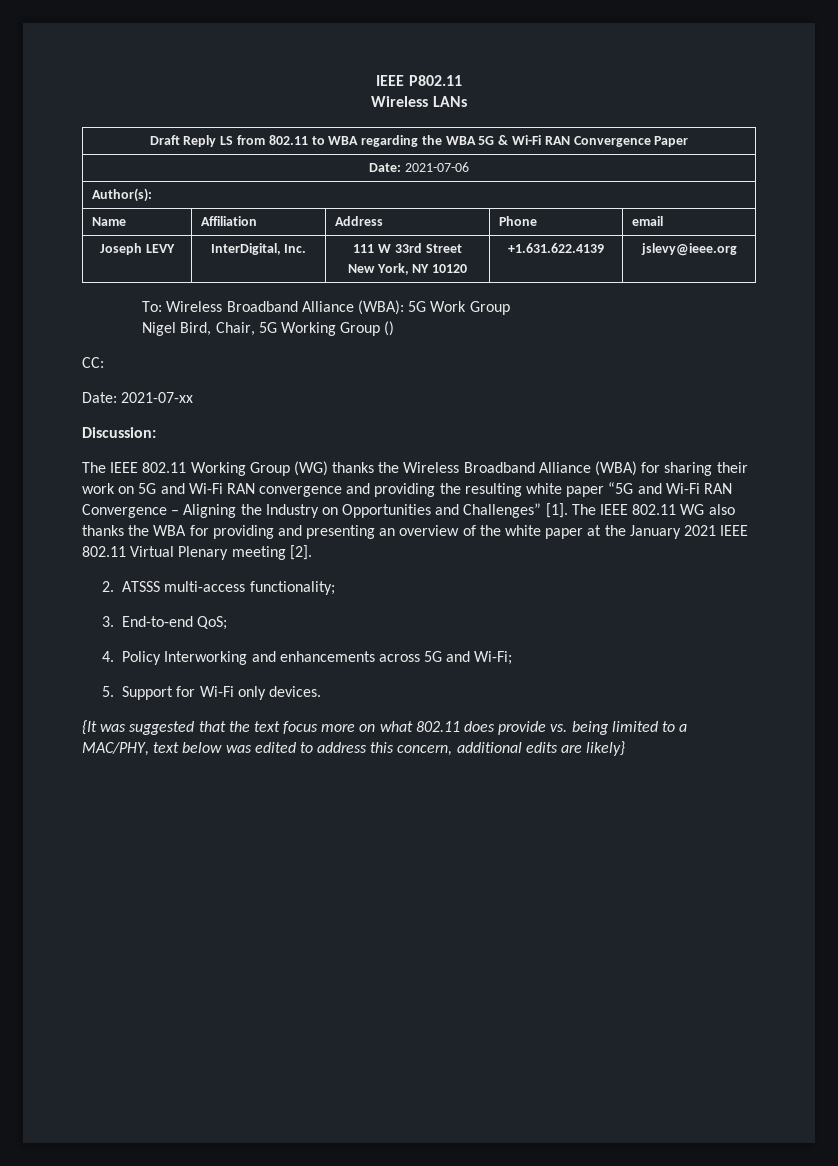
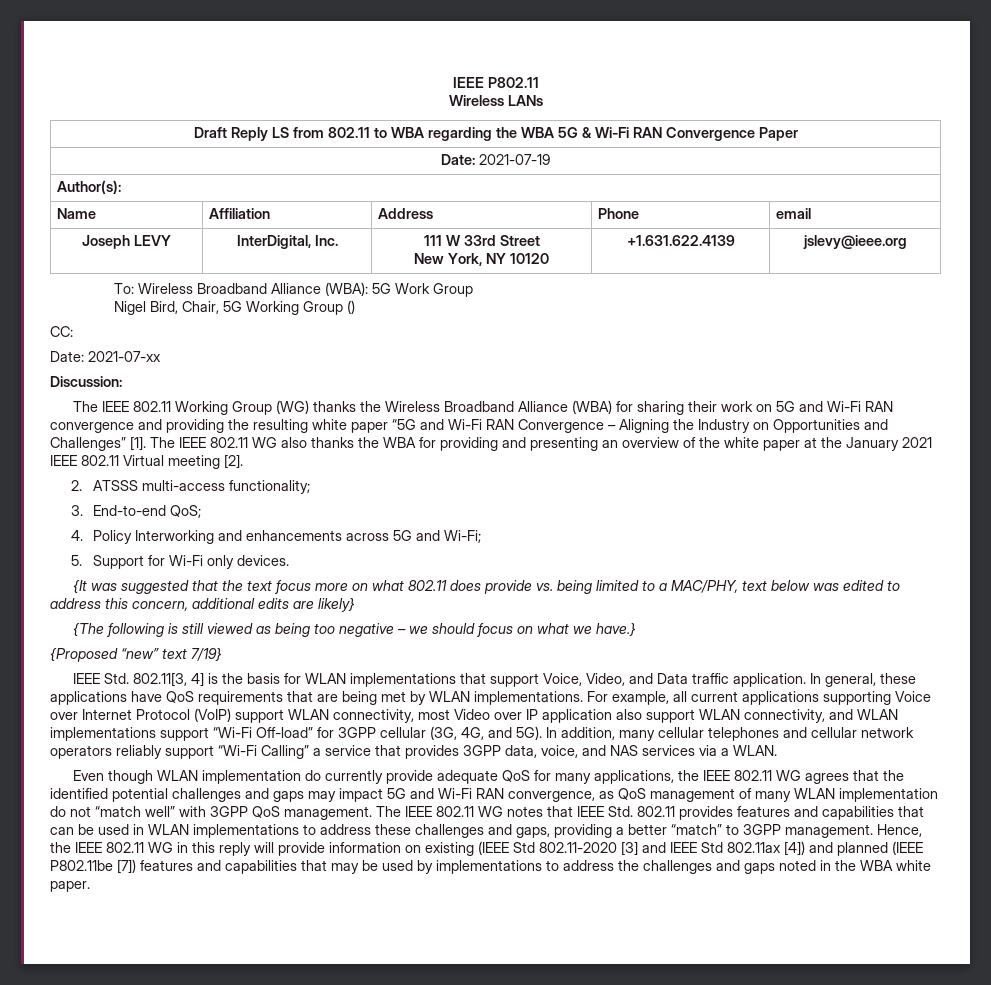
[404,162,469,172] 2021-07-06 -> [479,154,550,165] 2021-07-19
[178,546,229,560] Plenary -> (164, 460) none
(626, 748) none -> [72,622,636,637] [50,647,222,662] [72,672,916,687] [50,691,931,705] [50,708,898,723] [50,726,914,741] [50,745,777,759] [72,770,904,784] [50,788,938,802] [50,806,924,820] [50,824,922,838] [50,841,923,856] [50,859,931,874] [50,881,90,892] // {The following is still viewed as being too negative – we should focus on what we have.} // {Proposed “new” text 7/19} // IEEE Std. 802.11[3, 4] is the basis for WLAN implementations that support Voice, Video, and Data traffic application. In general, these applications have QoS requirements that are being met by WLAN implementations. For example, all current applications supporting Voice over Internet Protocol (VoIP) support WLAN connectivity, most Video over IP application also support WLAN connectivity, and WLAN implementations support “Wi-Fi Off-load” for 3GPP cellular (3G, 4G, and 5G). In addition, many cellular telephones and cellular network operators reliably support “Wi-Fi Calling” a service that provides 3GPP data, voice, and NAS services via a WLAN. // Even though WLAN implementation do currently provide adequate QoS for many applications, the IEEE 802.11 WG agrees that the identified potential challenges and gaps may impact 5G and Wi-Fi RAN convergence, as QoS management of many WLAN implementation do not “match well” with 3GPP QoS management. The IEEE 802.11 WG notes that IEEE Std. 802.11 provides features and capabilities that can be used in WLAN implementations to address these challenges and gaps, providing a better “match” to 3GPP management. Hence, the IEEE 802.11 WG in this reply will provide information on existing (IEEE Std 802.11-2020 [3] and IEEE Std 802.11ax [4]) and planned (IEEE P802.11be [7]) features and capabilities that may be used by implementations to address the challenges and gaps noted in the WBA white paper.

